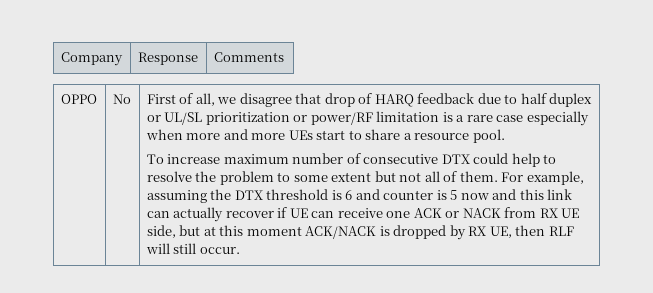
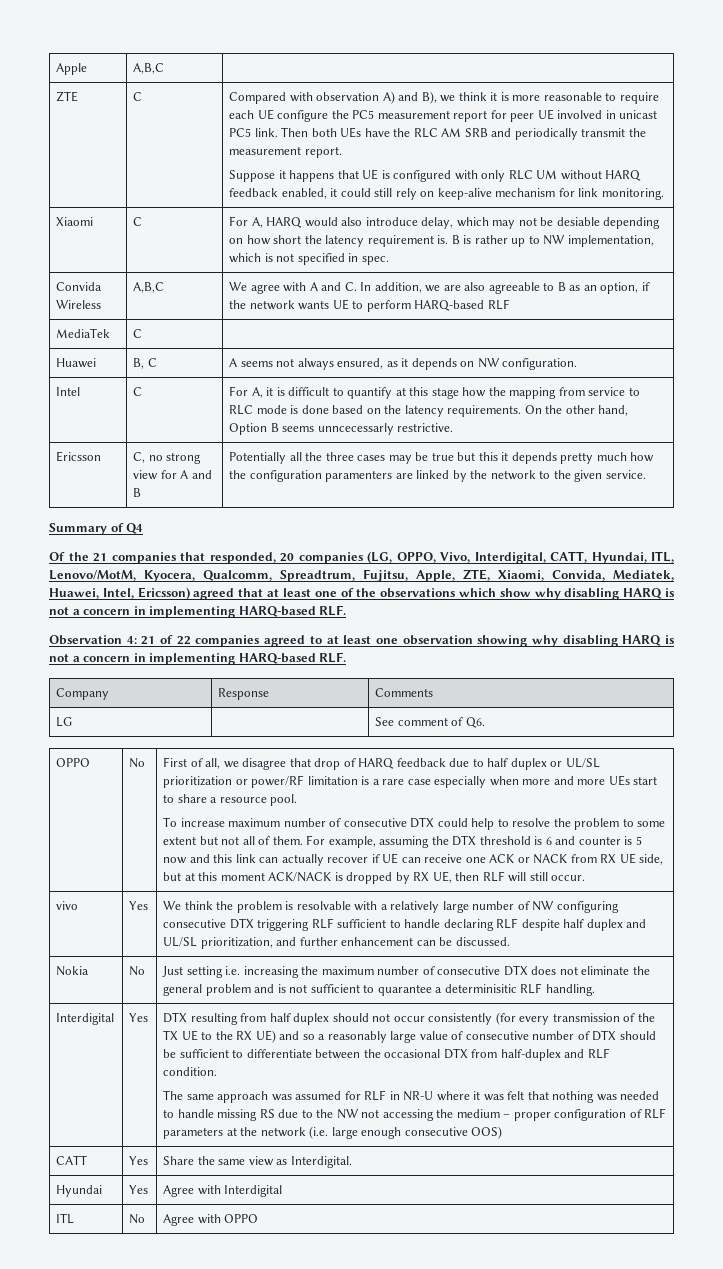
[60,52,123,66] [137,52,198,65] [213,52,284,62] Company | Response | Comments -> [56,63,88,75] [133,63,165,74] [56,91,79,102] [133,92,143,101] [229,91,659,104] [229,109,658,122] [229,127,646,140] [229,146,342,158] [229,169,642,182] [229,188,664,200] [56,217,94,226] [133,217,143,226] [229,216,661,229] [229,235,654,247] [229,253,389,265] [56,282,103,291] [56,300,102,309] [133,282,165,293] [229,282,650,294] [229,299,510,312] [56,328,111,338] [133,329,143,338] [56,358,97,368] [133,358,157,369] [229,358,578,370] [56,387,81,396] [133,387,143,396] [229,386,640,399] [229,405,629,417] [229,423,454,435] [56,451,102,462] [133,452,202,464] [133,470,212,480] [133,488,142,497] [229,452,655,464] [229,470,646,482] [49,523,144,535] [49,551,674,564] [49,569,674,582] [49,587,674,600] [49,605,347,618] [49,635,674,647] [49,652,347,665] [56,688,110,700] [218,688,270,700] [375,688,434,697] [56,717,73,727] [375,717,485,728] Apple | A,B,C | // ZTE | C | Compared with observation A) and B), we think it is more reasonable to require each UE configure the PC5 measurement report for peer UE involved in unicast PC5 link. Then both UEs have the RLC AM SRB and periodically transmit the measurement report. // Suppose it happens that UE is configured with only RLC UM without HARQ feedback enabled, it could still rely on keep-alive mechanism for link monitoring. // Xiaomi | C | For A, HARQ would also introduce delay, which may not be desiable depending on how short the latency requirement is. B is rather up to NW implementation, which is not specified in spec. // Convida Wireless | A,B,C | We agree with A and C. In addition, we are also agreeable to B as an option, if the network wants UE to perform HARQ-based RLF // MediaTek | C | // Huawei | B, C | A seems not always ensured, as it depends on NW configuration. // Intel | C | For A, it is difficult to quantify at this stage how the mapping from service to RLC mode is done based on the latency requirements. On the other hand, Option B seems unncecessarly restrictive. // Ericsson | C, no strong view for A and B | Potentially all the three cases may be true but this it depends pretty much how the configuration paramenters are linked by the network to the given service. // Summary of Q4 // Of the 21 companies that responded, 20 companies (LG, OPPO, Vivo, Interdigital, CATT, Hyundai, ITL, Lenovo/MotM, Kyocera, Qualcomm, Spreadtrum, Fujitsu, Apple, ZTE, Xiaomi, Convida, Mediatek, Huawei, Intel, Ericsson) agreed that at least one of the observations which show why disabling HARQ is not a concern in implementing HARQ-based RLF. // Observation 4: 21 of 22 companies agreed to at least one observation showing why disabling HARQ is not a concern in implementing HARQ-based RLF. // Company | Response | Comments // LG | | See comment of Q6.
(240, 250) none -> [56,901,79,910] [129,901,149,910] [163,901,619,913] [163,918,647,931] [163,937,510,949] [56,966,90,976] [129,966,146,976] [162,965,650,978] [163,983,595,996] [56,1013,115,1025] [129,1013,149,1022] [163,1012,655,1025] [163,1030,656,1043] [163,1048,610,1061] [163,1067,218,1076] [163,1090,660,1103] [163,1108,667,1121] [163,1126,503,1139] [56,1155,88,1165] [129,1156,149,1165] [163,1156,352,1168] [56,1185,103,1197] [129,1185,149,1194] [163,1185,283,1197] [56,1213,75,1224] [129,1214,146,1224] [163,1214,259,1226] // vivo | Yes | We think the problem is resolvable with a relatively large number of NW configuring consecutive DTX triggering RLF sufficient to handle declaring RLF despite half duplex and UL/SL prioritization, and further enhancement can be discussed. // Nokia | No | Just setting i.e. increasing the maximum number of consecutive DTX does not eliminate the general problem and is not sufficient to quarantee a determinisitic RLF handling. // Interdigital | Yes | DTX resulting from half duplex should not occur consistently (for every transmission of the TX UE to the RX UE) and so a reasonably large value of consecutive number of DTX should be sufficient to differentiate between the occasional DTX from half-duplex and RLF condition. // The same approach was assumed for RLF in NR-U where it was felt that nothing was needed to handle missing RS due to the NW not accessing the medium – proper configuration of RLF parameters at the network (i.e. large enough consecutive OOS) // CATT | Yes | Share the same view as Interdigital. // Hyundai | Yes | Agree with Interdigital // ITL | No | Agree with OPPO

